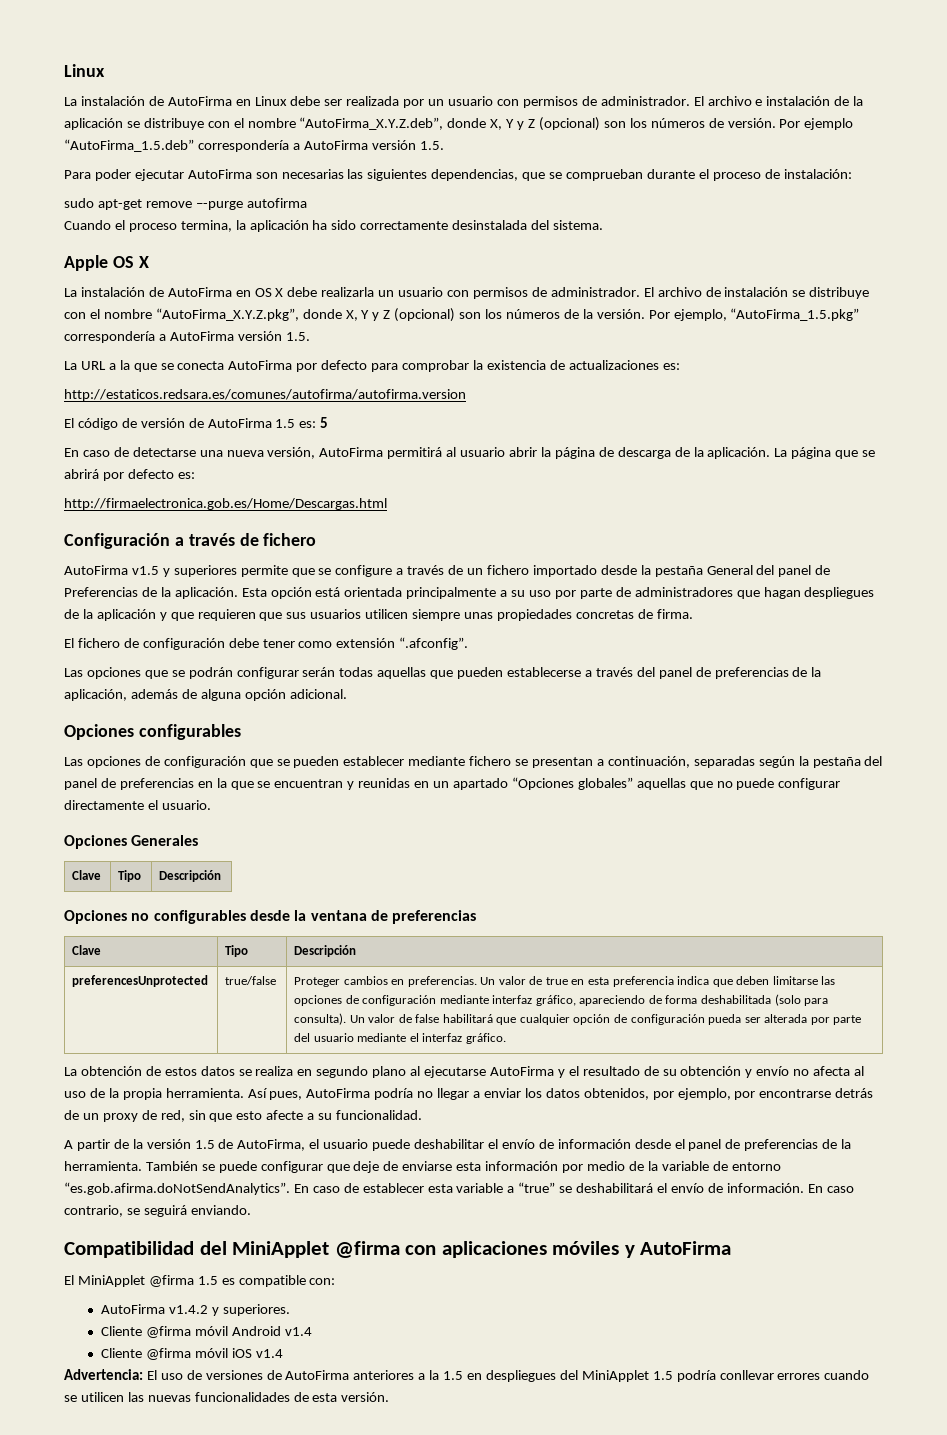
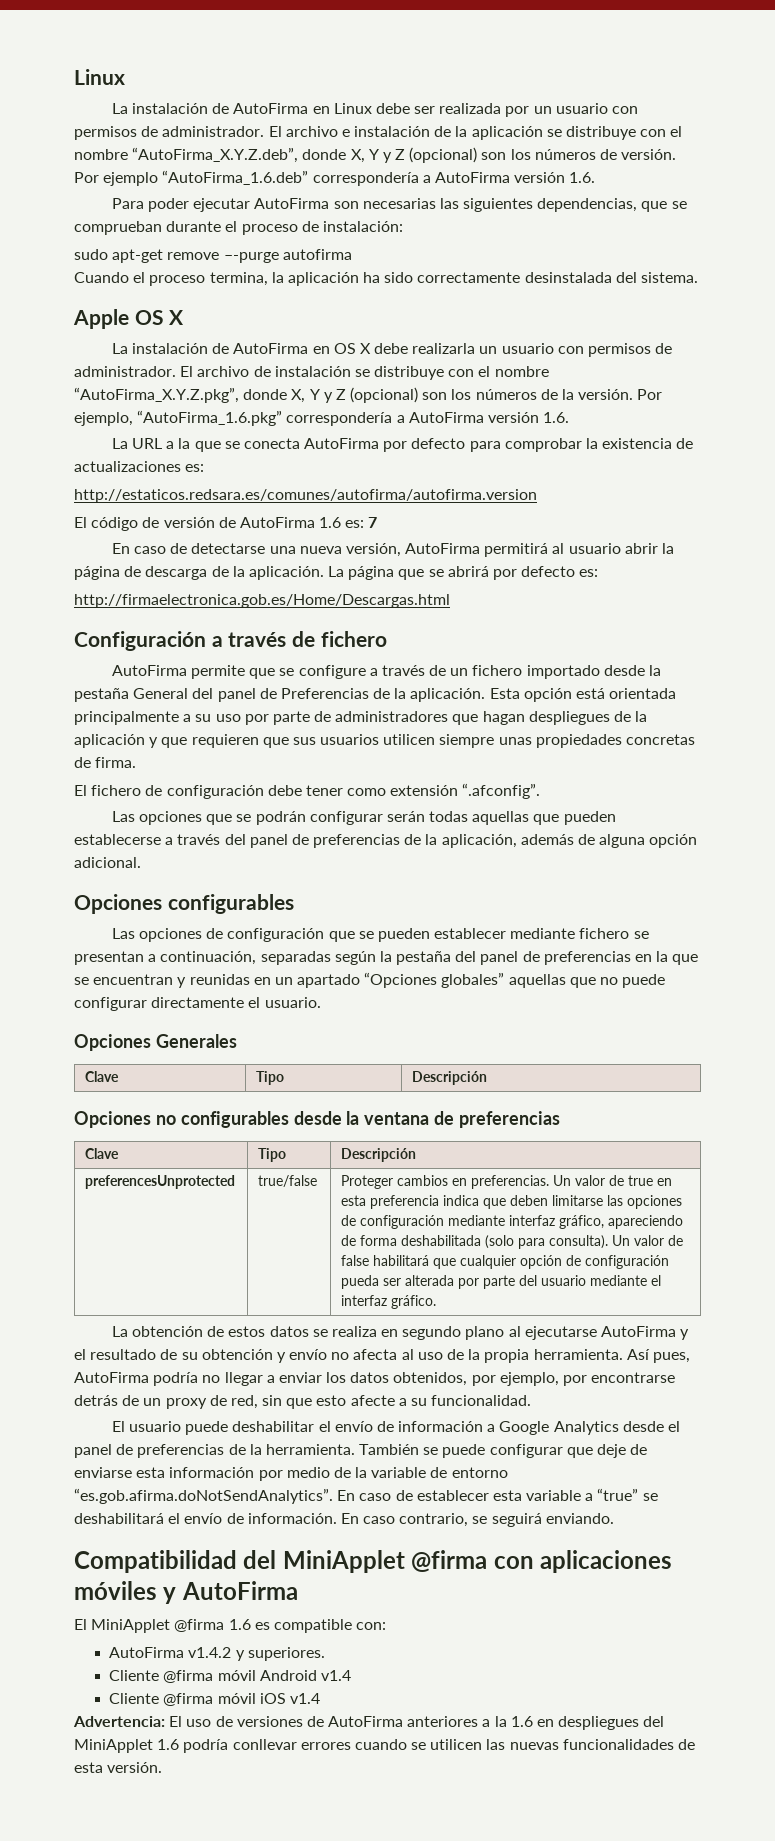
[64,139,444,152] “AutoFirma_1.5.deb” correspondería a AutoFirma versión 1.5. -> [162,170,596,186] “AutoFirma_1.6.deb” correspondería a AutoFirma versión 1.6.
[730,308,860,321] [64,331,310,343] “AutoFirma_1.5.pkg” correspondería a AutoFirma versión 1.5. -> [137,410,570,426] “AutoFirma_1.6.pkg” correspondería a AutoFirma versión 1.6.
[275,417,329,428] 1.5 es: 5 -> [319,517,378,528] 1.6 es: 7
[131,565,237,577] v1.5 y superiores -> (187, 670) none
[64,1139,320,1151] A partir de la versión 1.5 de AutoFirma, el -> [111,1421,125,1432] El
(631, 1144) none -> [487,1421,619,1435] a Google Analytics
[197,1276,218,1285] 1.5 -> [228,1619,251,1630] 1.6
[443,1371,464,1380] 1.5 -> [510,1716,533,1727] 1.6
[652,1371,673,1380] 1.5 -> [157,1739,180,1750] 1.6

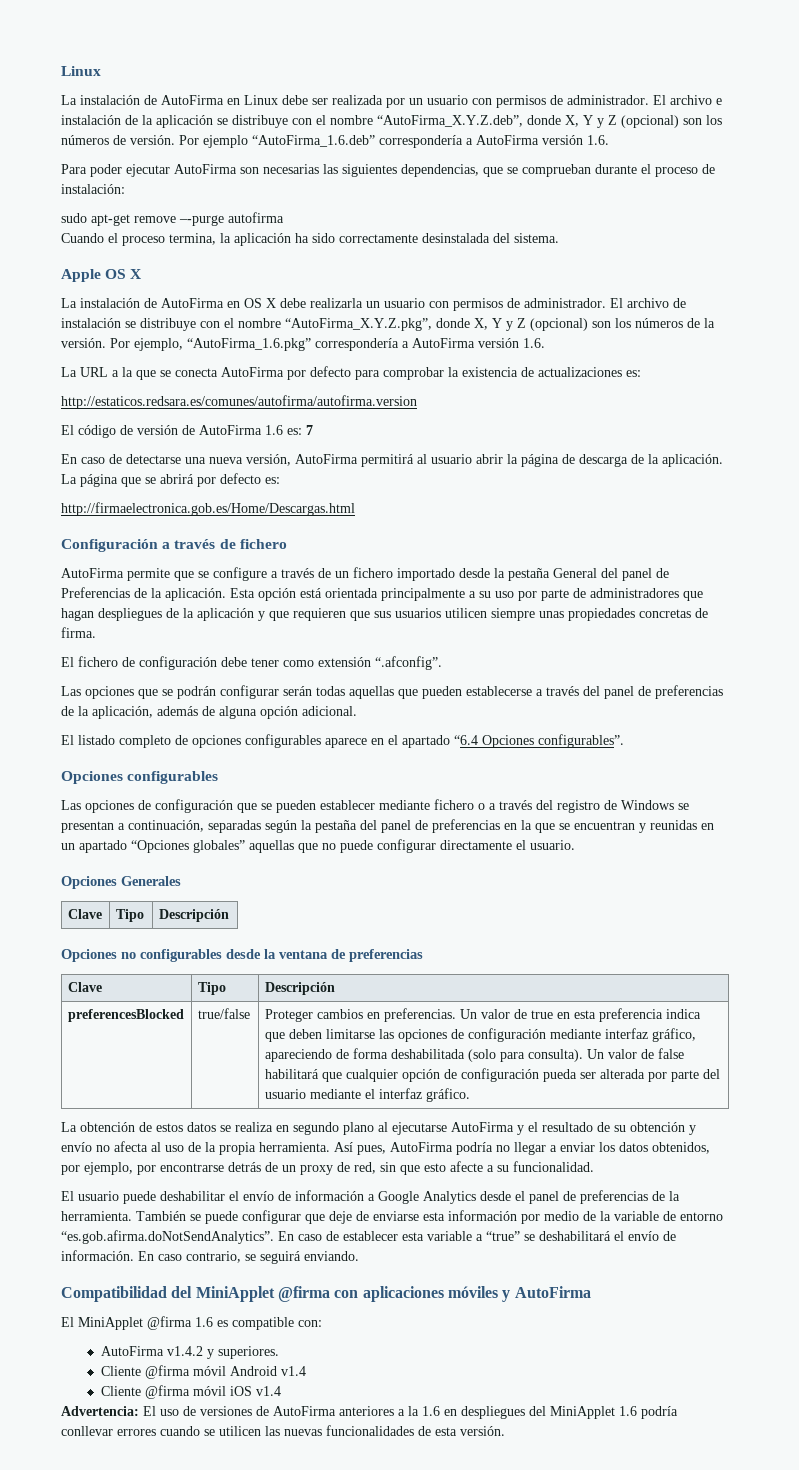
(141, 862) none -> [61,734,624,748] // El listado completo de opciones configurables aparece en el apartado “6.4 Opciones configurables”.
(630, 933) none -> [478,800,674,813] o a través del registro de Windows
[85,1175,236,1189] preferencesUnprotected -> [67,1009,184,1022] preferencesBlocked

